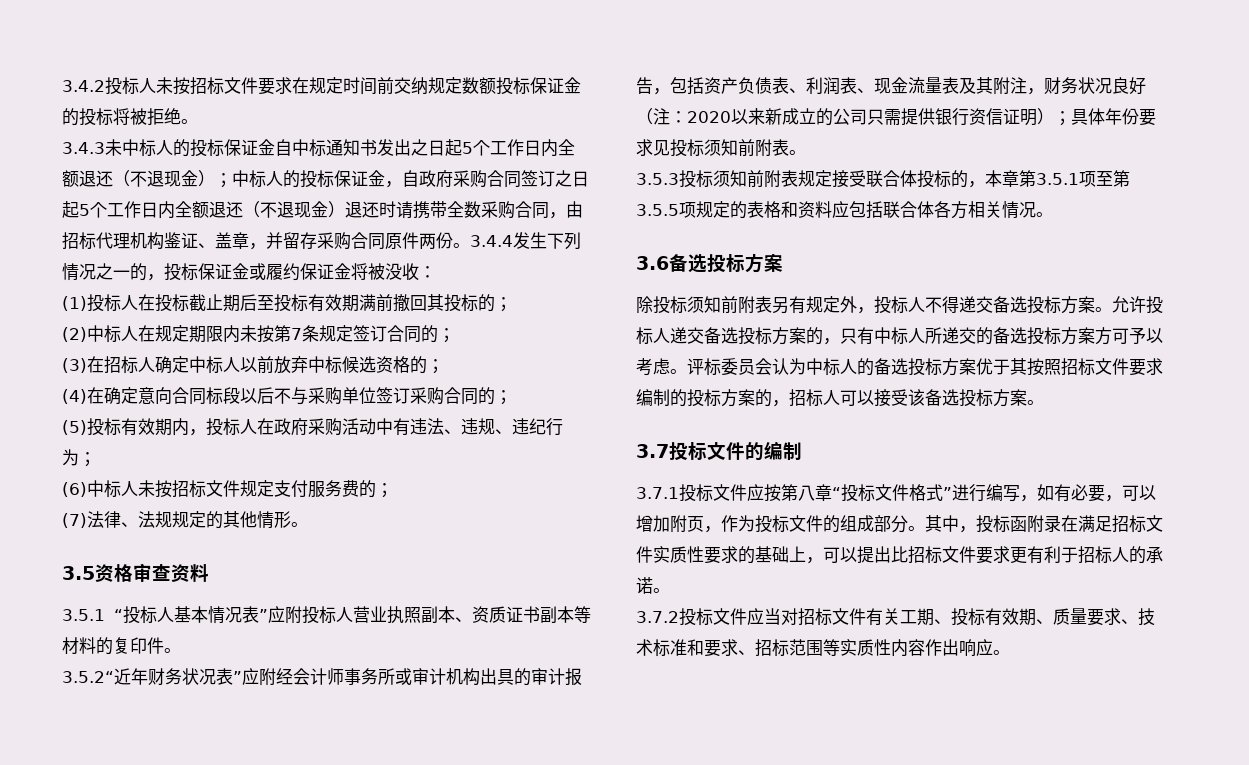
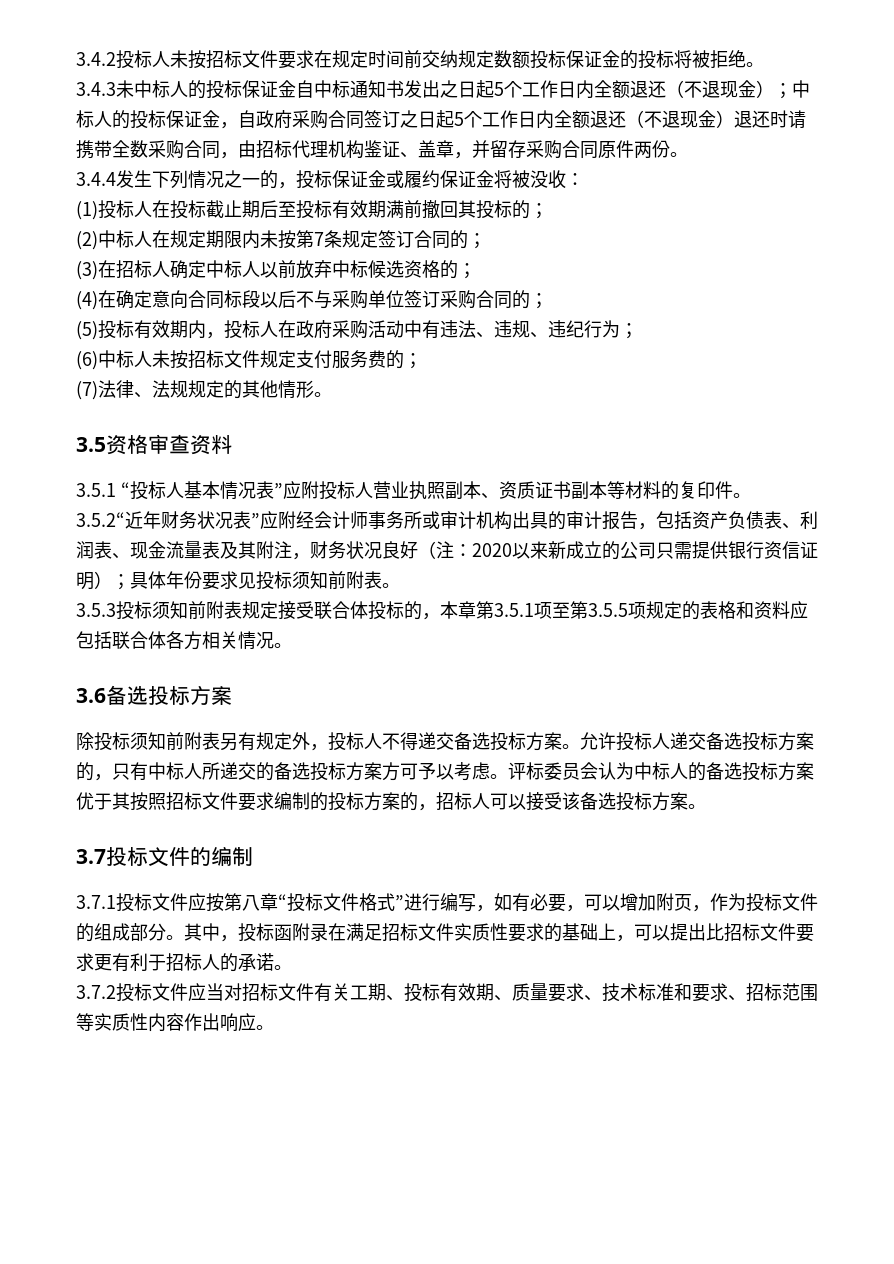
(470, 245) none -> (688, 154) //

